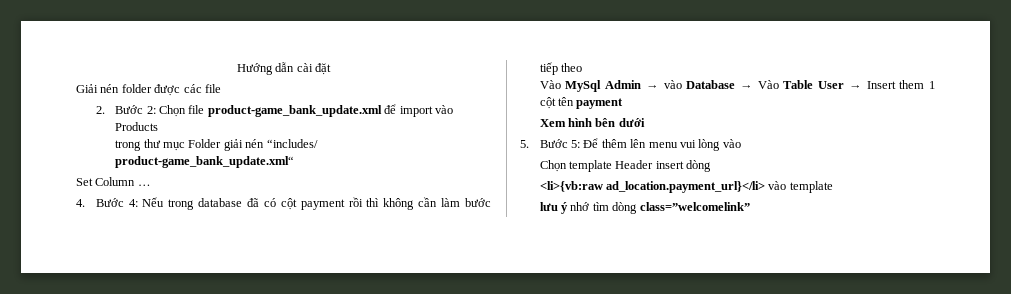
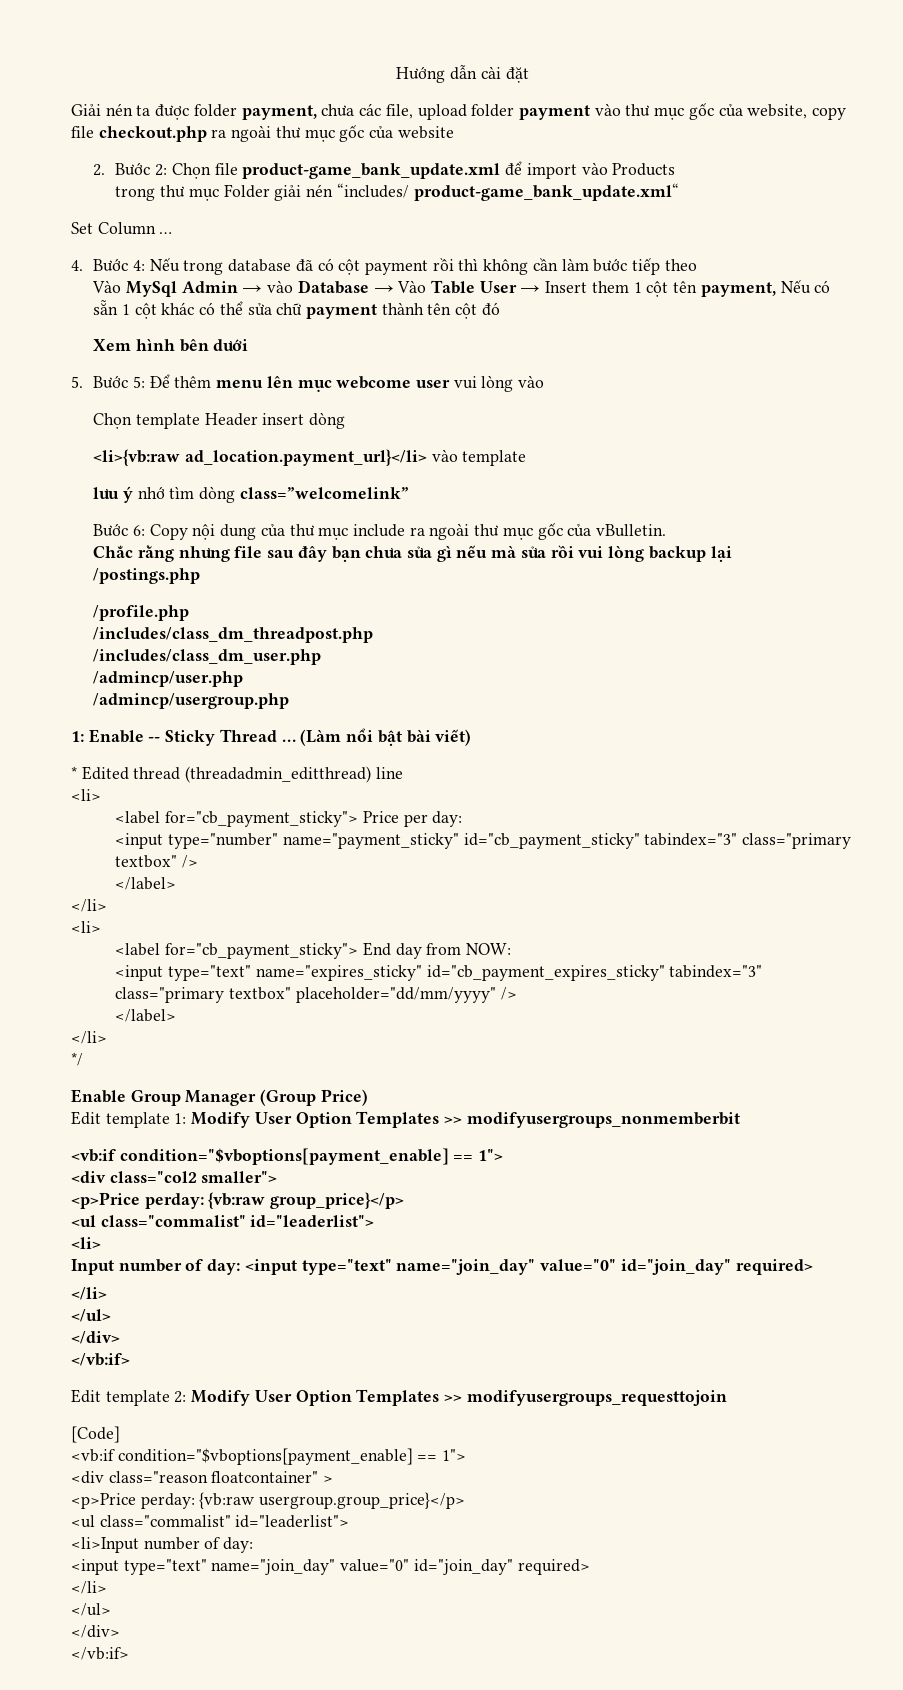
[121,84,221,96] folder được các file -> [136,103,847,120] [71,125,454,142] ta được folder payment, chưa các file, upload folder payment vào thư mục gốc của website, copy file checkout.php ra ngoài thư mục gốc của website
[576,98,624,109] payment -> [700,280,831,297] [93,300,500,319] payment, Nếu có sẵn 1 cột khác có thể sửa chữ payment thành tên cột đó
[630,139,678,148] lên menu -> [216,376,451,392] menu lên mục webcome user
(750, 206) none -> [93,523,667,540] [93,545,732,562] [93,568,201,584] [93,605,190,621] [93,627,374,643] [93,649,322,665] [93,671,244,687] [93,693,290,709] [71,728,472,746] [71,766,403,783] [71,789,101,801] [115,811,463,827] [115,833,852,849] [115,855,199,868] [115,877,177,890] [71,899,107,912] [71,921,101,933] [115,942,512,959] [115,965,763,981] [115,987,517,1003] [115,1009,177,1022] [71,1031,107,1044] [71,1052,83,1066] [71,1089,368,1106] [71,1111,740,1128] [71,1148,504,1165] [71,1171,278,1183] [71,1192,405,1209] [71,1215,375,1227] [71,1237,101,1249] [71,1259,813,1275] [71,1287,107,1300] [71,1309,111,1322] [71,1331,120,1344] [71,1353,130,1366] [71,1389,727,1406] [71,1426,120,1443] [71,1448,467,1465] [71,1471,334,1484] [71,1492,466,1509] [71,1515,350,1528] [71,1537,254,1553] [71,1559,590,1575] [71,1581,107,1594] [71,1603,111,1616] [71,1625,120,1638] [71,1647,129,1660] // Bước 6: Copy nội dung của thư mục include ra ngoài thư mục gốc của vBulletin. // Chắc rằng nhưng file sau đây bạn chưa sửa gì nếu mà sửa rồi vui lòng backup lại // /postings.php // /profile.php // /includes/class_dm_threadpost.php // /includes/class_dm_user.php // /admincp/user.php // /admincp/usergroup.php // 1: Enable -- Sticky Thread … (Làm nổi bật bài viết) // * Edited thread (threadadmin_editthread) line // <li> // <label for="cb_payment_sticky"> Price per day: // <input type="number" name="payment_sticky" id="cb_payment_sticky" tabindex="3" class="primary textbox" /> // </label> // </li> // <li> // <label for="cb_payment_sticky"> End day from NOW: // <input type="text" name="expires_sticky" id="cb_payment_expires_sticky" tabindex="3" class="primary textbox" placeholder="dd/mm/yyyy" /> // </label> // </li> // */ // Enable Group Manager (Group Price) // Edit template 1: Modify User Option Templates >> modifyusergroups_nonmemberbit // <vb:if condition="$vboptions[payment_enable] == 1"> // <div class="col2 smaller"> // <p>Price perday: {vb:raw group_price}</p> // <ul class="commalist" id="leaderlist"> // <li> // Input number of day: <input type="text" name="join_day" value="0" id="join_day" required> // </li> // </ul> // </div> // </vb:if> // Edit template 2: Modify User Option Templates >> modifyusergroups_requesttojoin // [Code] // <vb:if condition="$vboptions[payment_enable] == 1"> // <div class="reason floatcontainer" > // <p>Price perday: {vb:raw usergroup.group_price}</p> // <ul class="commalist" id="leaderlist"> // <li>Input number of day: // <input type="text" name="join_day" value="0" id="join_day" required> // </li> // </ul> // </div> // </vb:if>

